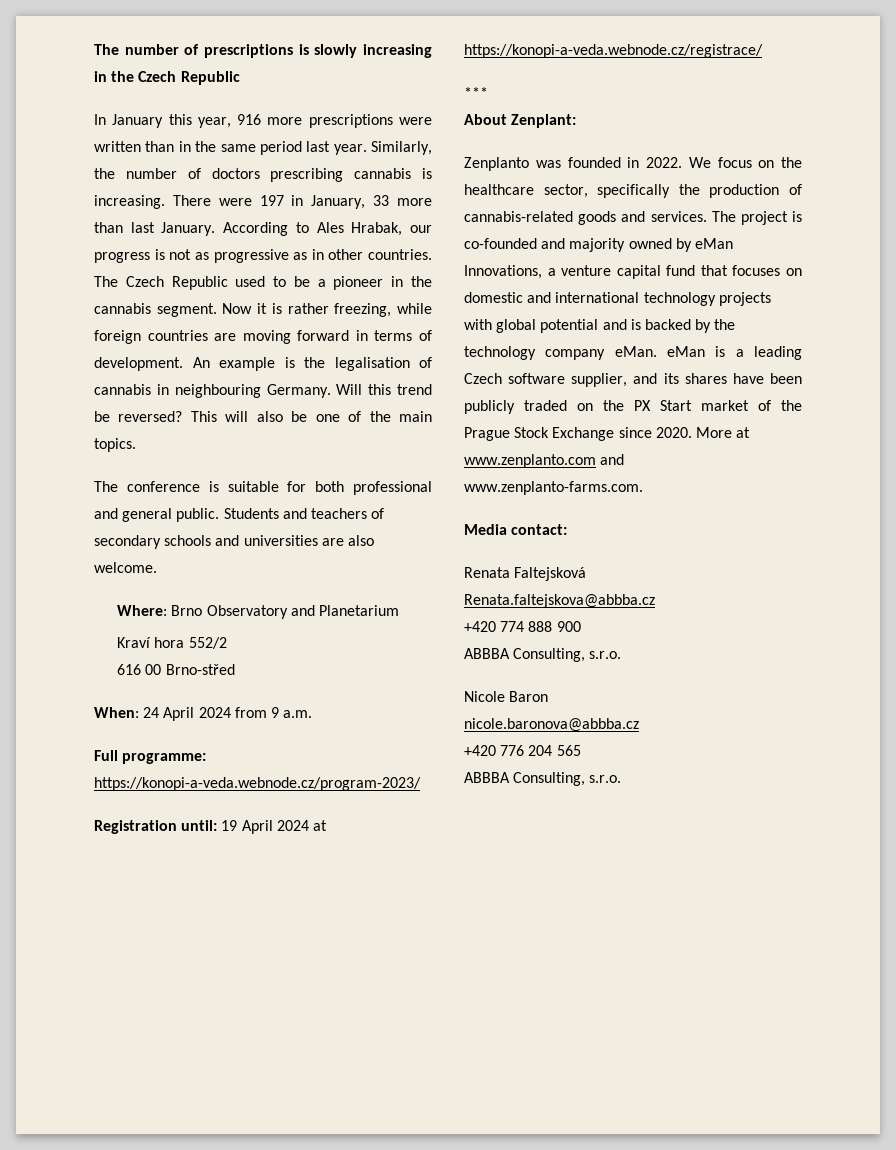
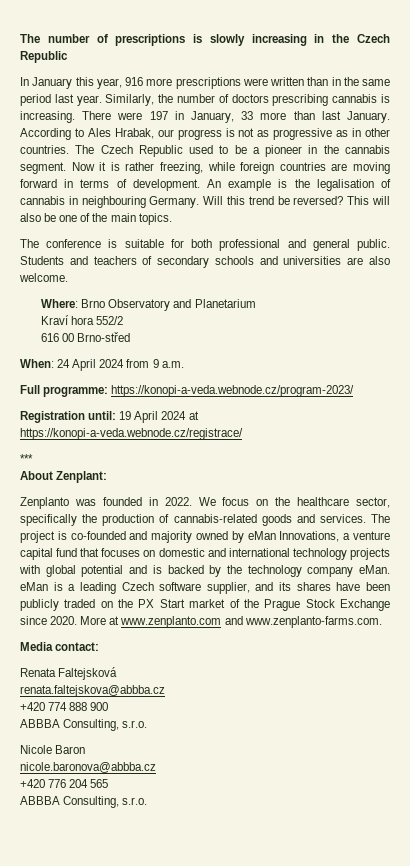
[464,594,655,608] Renata.faltejskova@abbba.cz -> [20,685,165,697] renata.faltejskova@abbba.cz

